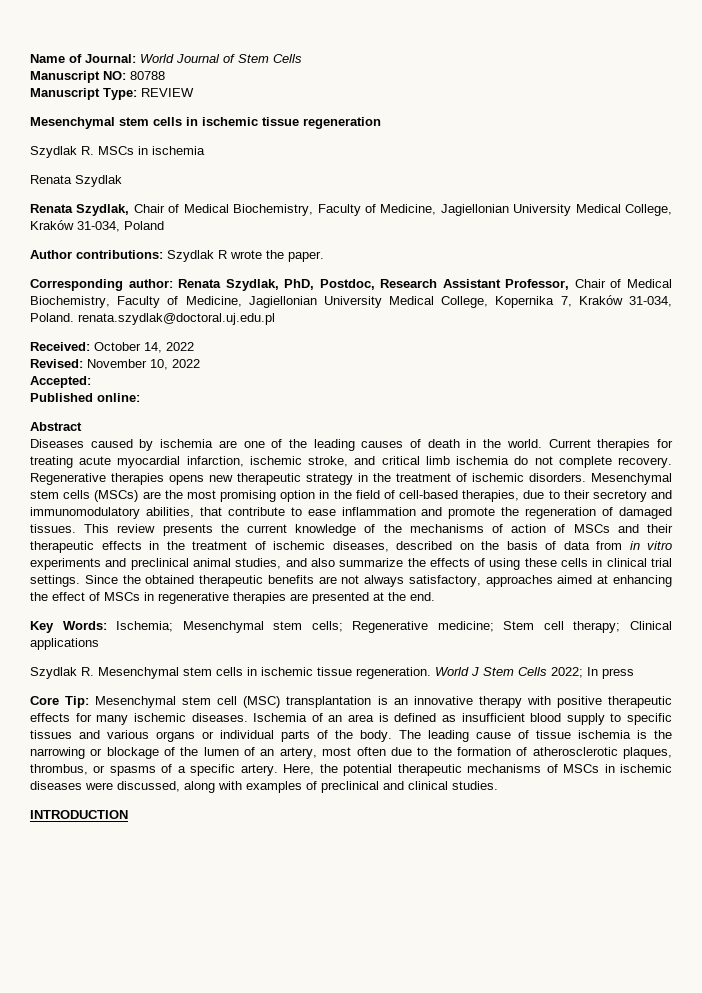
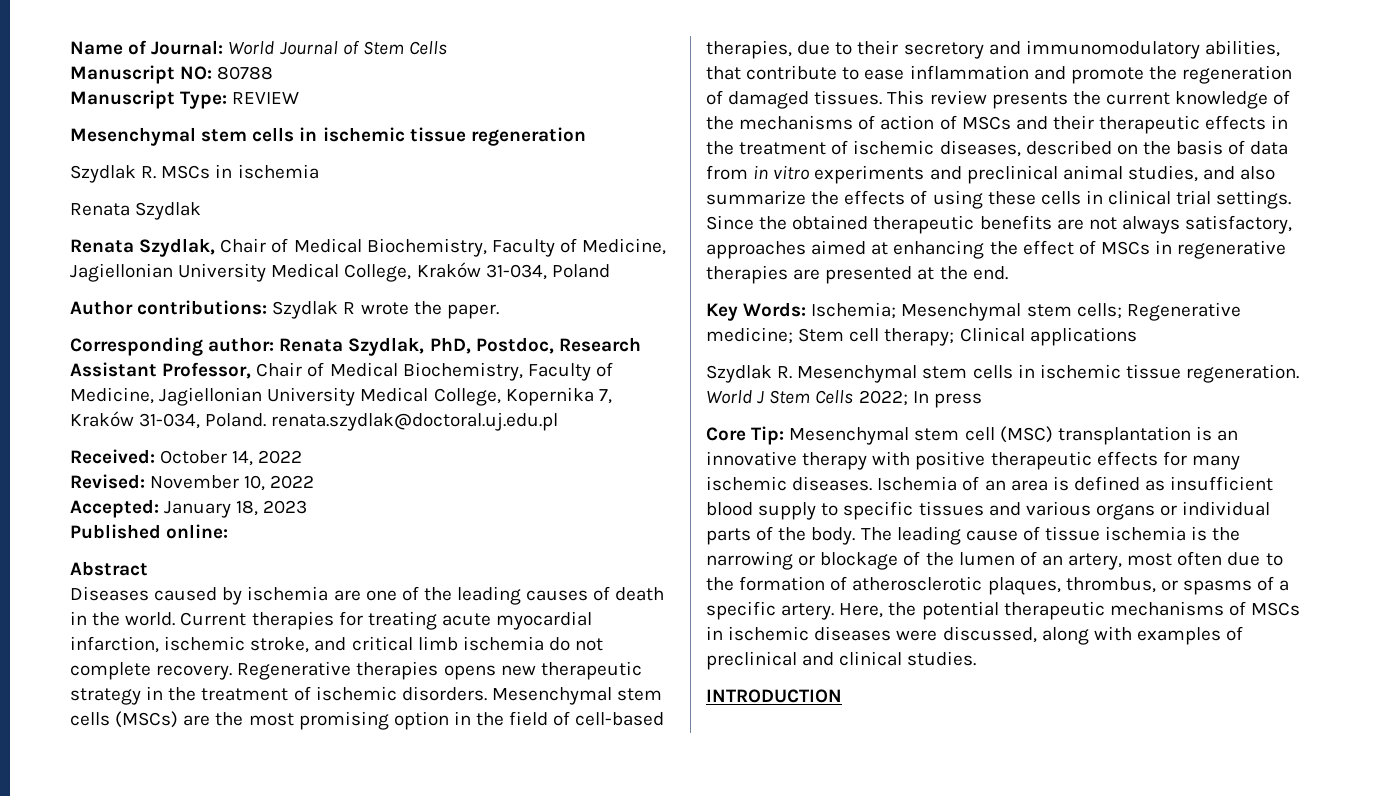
(91, 382) none -> [164,500,308,518] January 18, 2023

